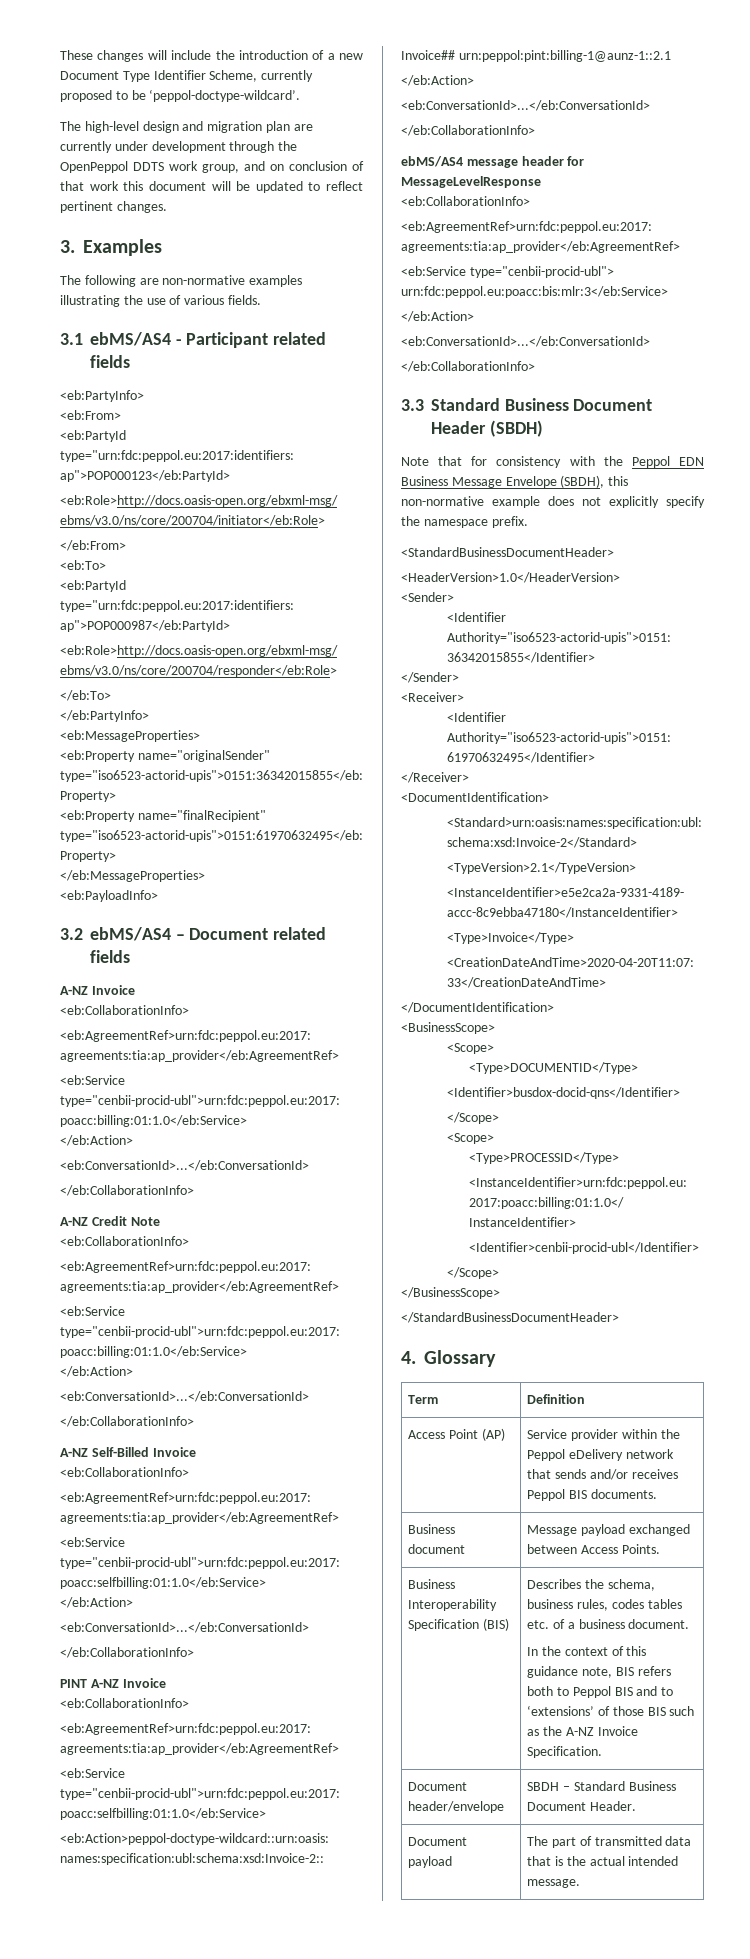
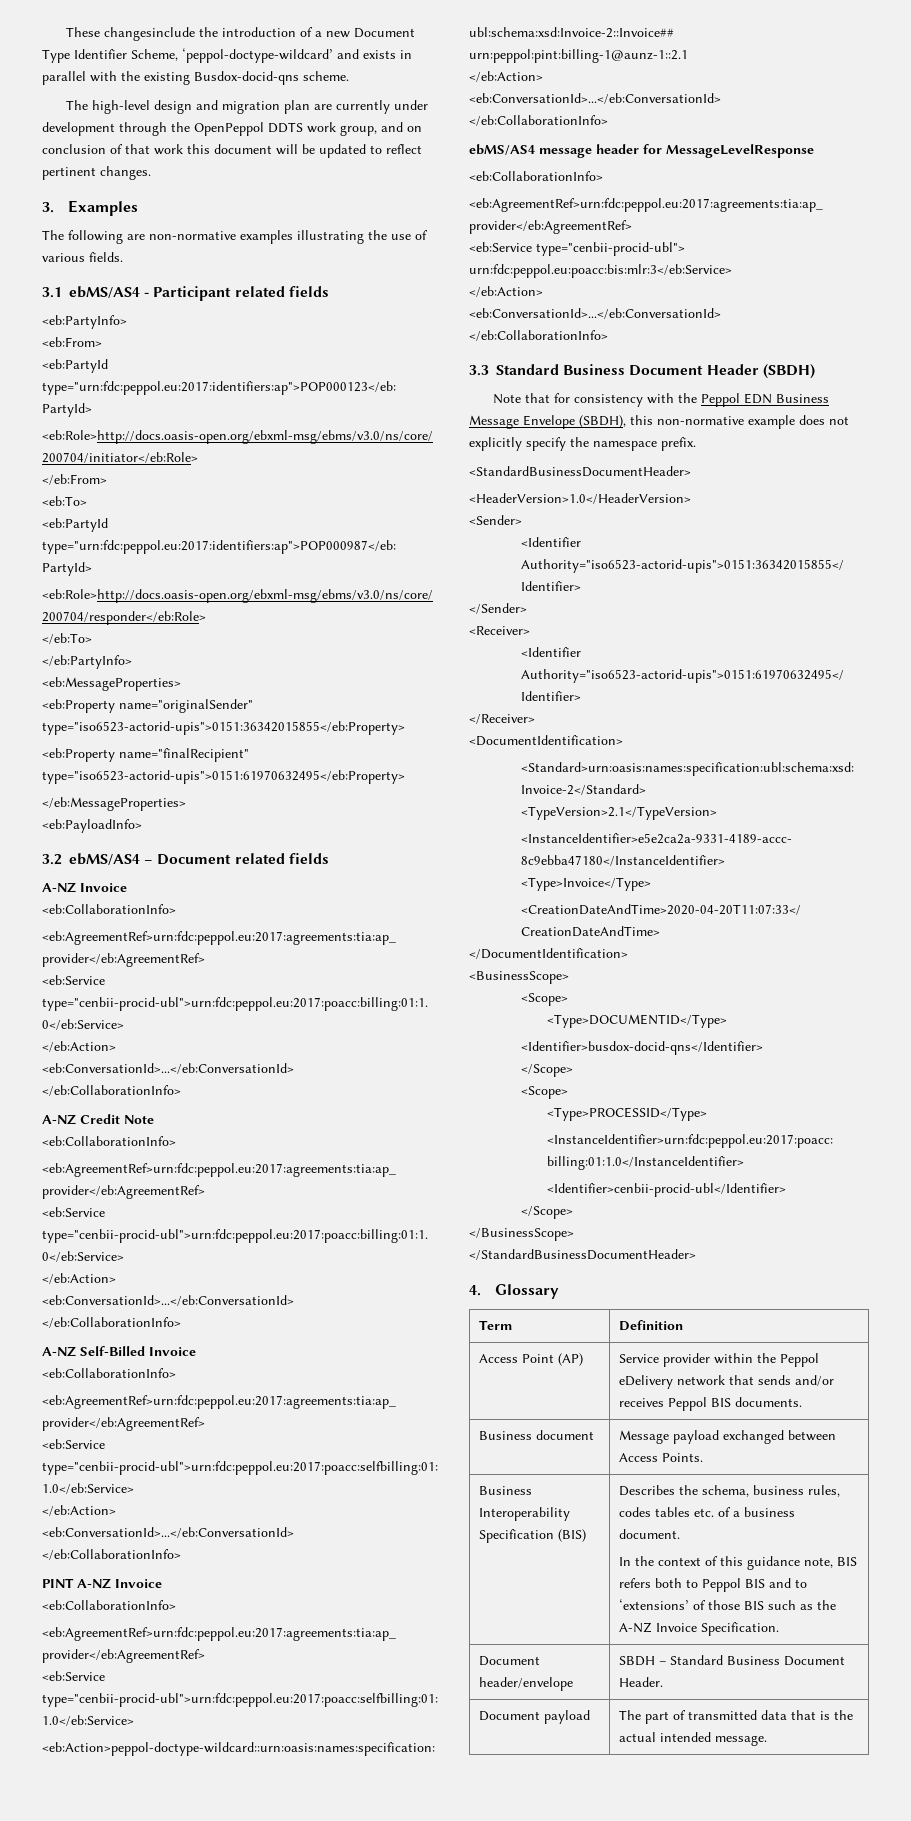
[97,50,212,62] changes will include -> [103,27,195,41] changesinclude
[261,70,314,82] [60,89,301,102] currently proposed to be ‘peppol-doctype-wildcard’. -> [182,48,412,63] [42,71,349,85] ‘peppol-doctype-wildcard’ and exists in parallel with the existing Busdox-docid-qns scheme.

